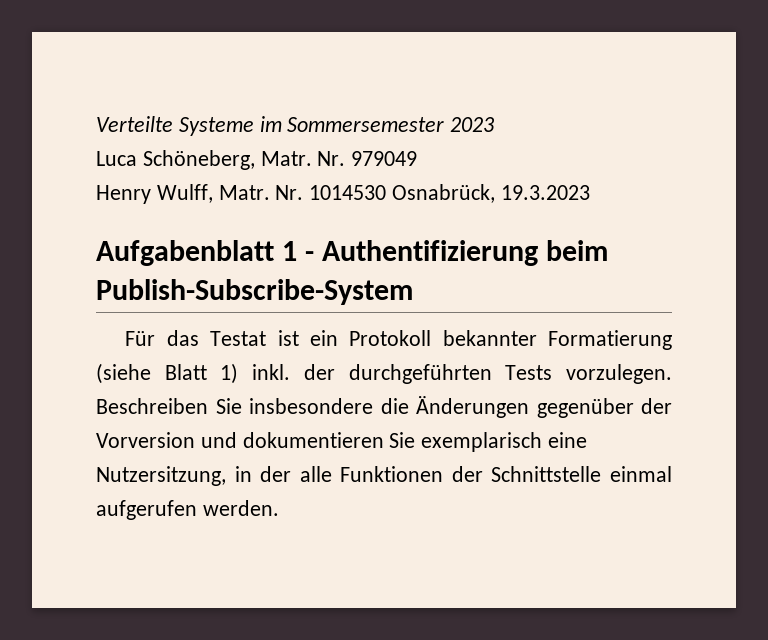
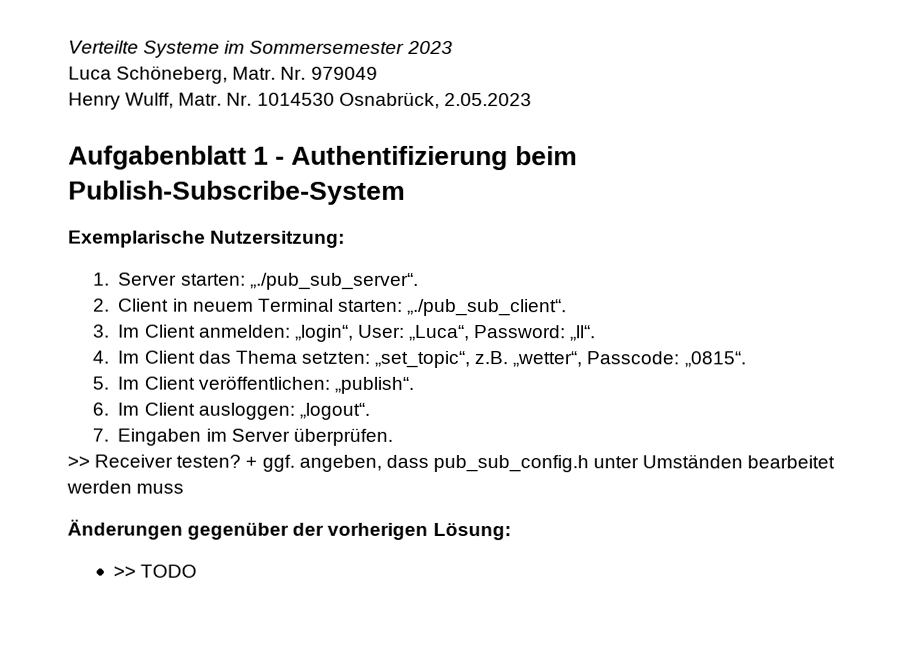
[500,185,590,200] 19.3.2023 -> [443,92,532,107] 2.05.2023
[125,330,672,350] [96,363,672,384] [96,396,672,418] [96,432,588,452] [96,466,672,486] [96,500,279,520] Für das Testat ist ein Protokoll bekannter Formatierung (siehe Blatt 1) inkl. der durchgeführten Tests vorzulegen. Beschreiben Sie insbesondere die Änderungen gegenüber der Vorversion und dokumentieren Sie exemplarisch eine Nutzersitzung, in der alle Funktionen der Schnittstelle einmal aufgerufen werden. -> [68,230,346,248] [92,272,419,290] [92,298,568,317] [91,324,597,342] [91,350,746,369] [91,375,414,394] [91,402,370,420] [91,427,393,446] [67,454,836,473] [66,480,185,494] [67,519,511,541] [112,564,197,578] Exemplarische Nutzersitzung: // 1. Server starten: „./pub_sub_server“. // 2. Client in neuem Terminal starten: „./pub_sub_client“. // 3. Im Client anmelden: „login“, User: „Luca“, Password: „ll“. // 4. Im Client das Thema setzten: „set_topic“, z.B. „wetter“, Passcode: „0815“. // 5. Im Client veröffentlichen: „publish“. // 6. Im Client ausloggen: „logout“. // 7. Eingaben im Server überprüfen. // >> Receiver testen? + ggf. angeben, dass pub_sub_config.h unter Umständen bearbeitet werden muss // Änderungen gegenüber der vorherigen Lösung: // >> TODO

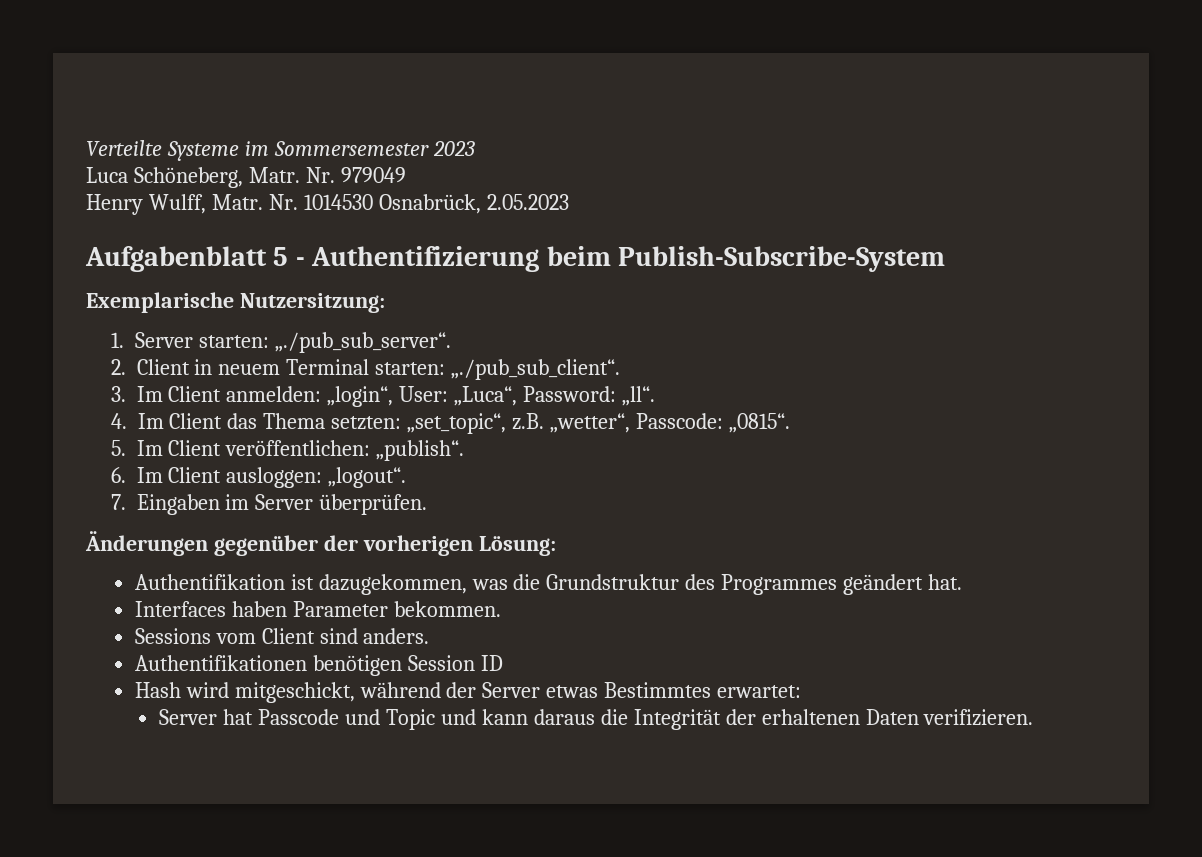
[253,146,270,165] 1 -> [273,247,289,266] 5
[67,454,836,473] [66,480,185,494] // >> Receiver testen? + ggf. angeben, dass pub_sub_config.h unter Umständen bearbeitet werden muss -> (428, 504) none
[112,564,197,578] >> TODO -> [134,574,963,595] [134,601,501,617] [134,628,430,644] [134,655,503,676] [134,682,802,703] [159,709,1034,730] Authentifikation ist dazugekommen, was die Grundstruktur des Programmes geändert hat. // Interfaces haben Parameter bekommen. // Sessions vom Client sind anders. // Authentifikationen benötigen Session ID // Hash wird mitgeschickt, während der Server etwas Bestimmtes erwartet: // Server hat Passcode und Topic und kann daraus die Integrität der erhaltenen Daten verifizieren.

